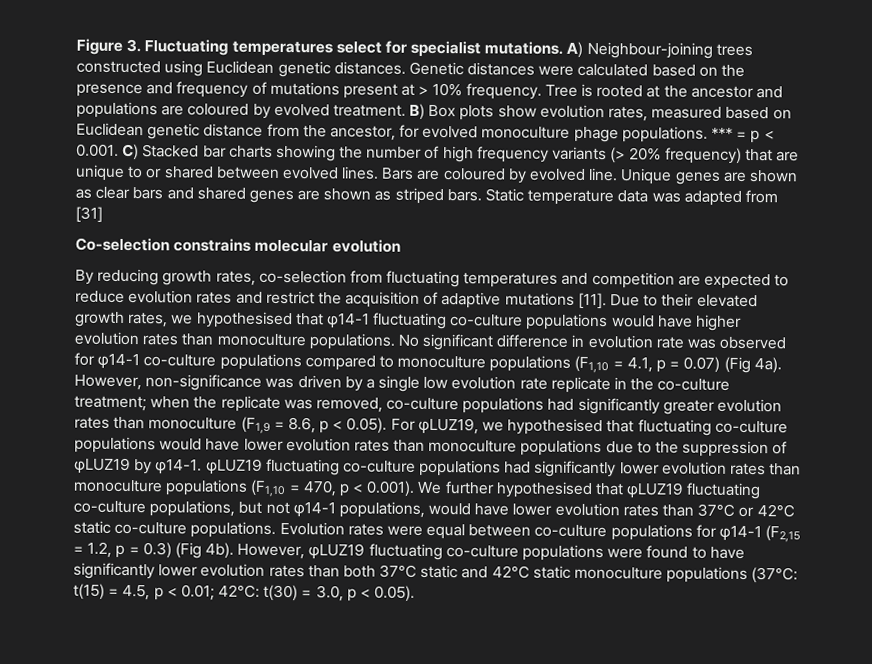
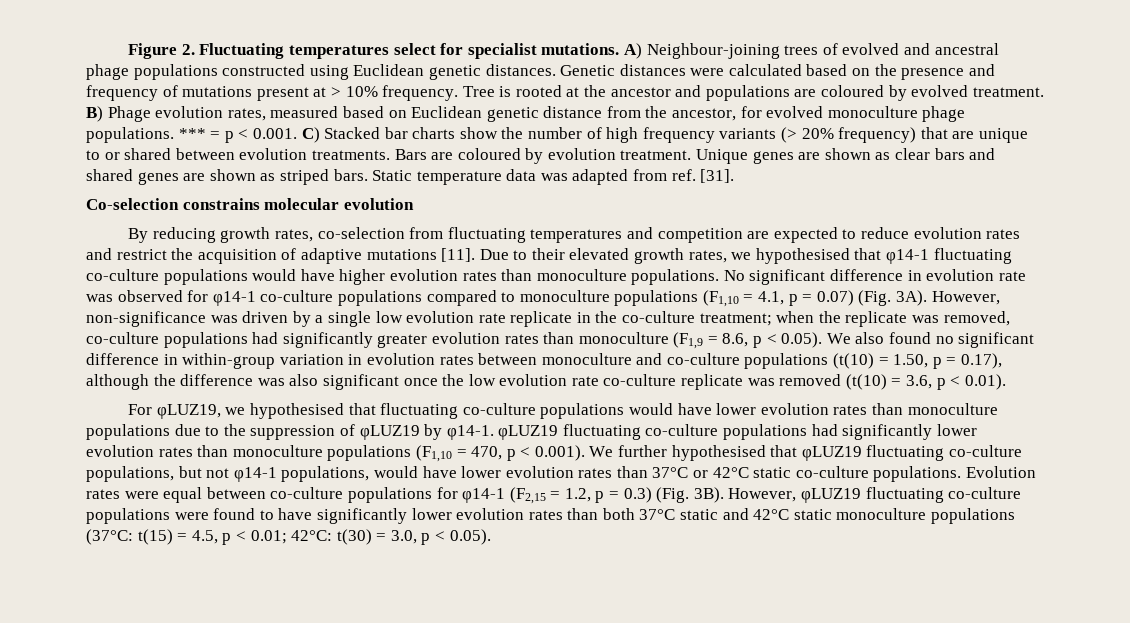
[126,38,142,53] 3. -> [181,44,195,55] 2.
(753, 50) none -> [822,43,999,55] [86,64,218,80] of evolved and ancestral phage populations
[428,104,537,121] Box plots show -> [107,106,151,122] Phage
[275,144,336,162] showing -> [459,127,498,139] show
[281,166,380,180] evolved lines. -> [239,148,390,160] evolution treatments.
[529,167,619,182] evolved line. -> [547,148,692,160] evolution treatment.
[75,206,103,223] [31] -> [671,169,735,183] ref. [31].
[723,356,782,374] (Fig 4a). -> [858,290,928,306] (Fig. 3A).
(388, 425) none -> [826,332,1035,348] [86,353,1003,369] [86,374,1006,390] We also found no significant difference in within-group variation in evolution rates between monoculture and co-culture populations (t(10) = 1.50, p = 0.17), although the difference was also significant once the low evolution rate co-culture replicate was removed (t(10) = 3.6, p < 0.01). //
[174,542,235,559] (Fig 4b). -> [656,487,724,503] (Fig. 3B).

